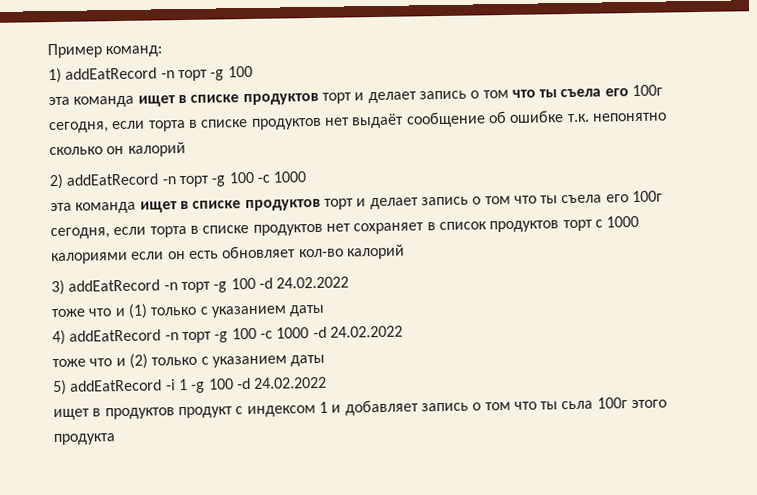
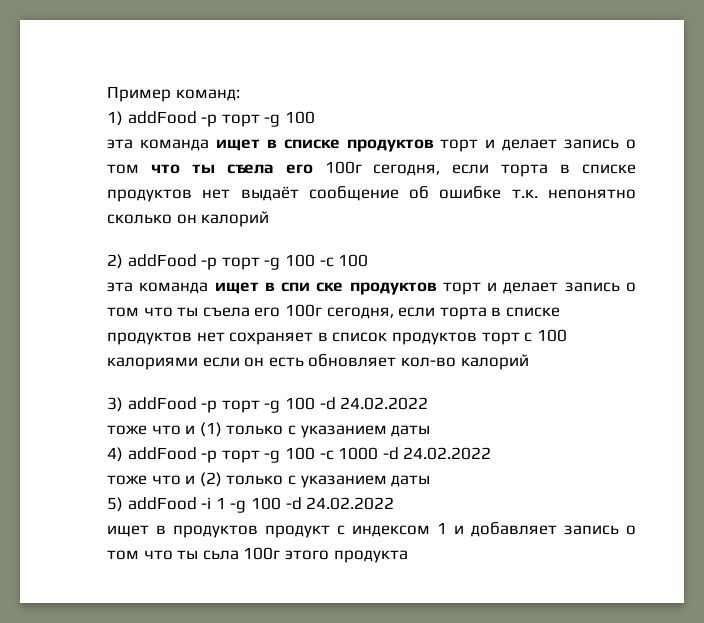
[65,67,175,80] addEatRecord -n -> [127,111,218,127] addFood -p
[66,171,307,188] [50,200,242,214] addEatRecord -n торт -g 100 -c 1000 // эта команда ищет в списке -> [127,254,369,270] [107,282,344,294] addFood -p торт -g 100 -c 100 // эта команда ищет в спи ске
[606,215,640,228] 1000 -> [536,329,567,342] 100
[68,279,178,292] addEatRecord -n -> [127,397,218,413] addFood -p
[69,329,179,342] addEatRecord -n -> [127,447,218,463] addFood -p
[70,379,163,392] addEatRecord -> [127,497,197,510] addFood

